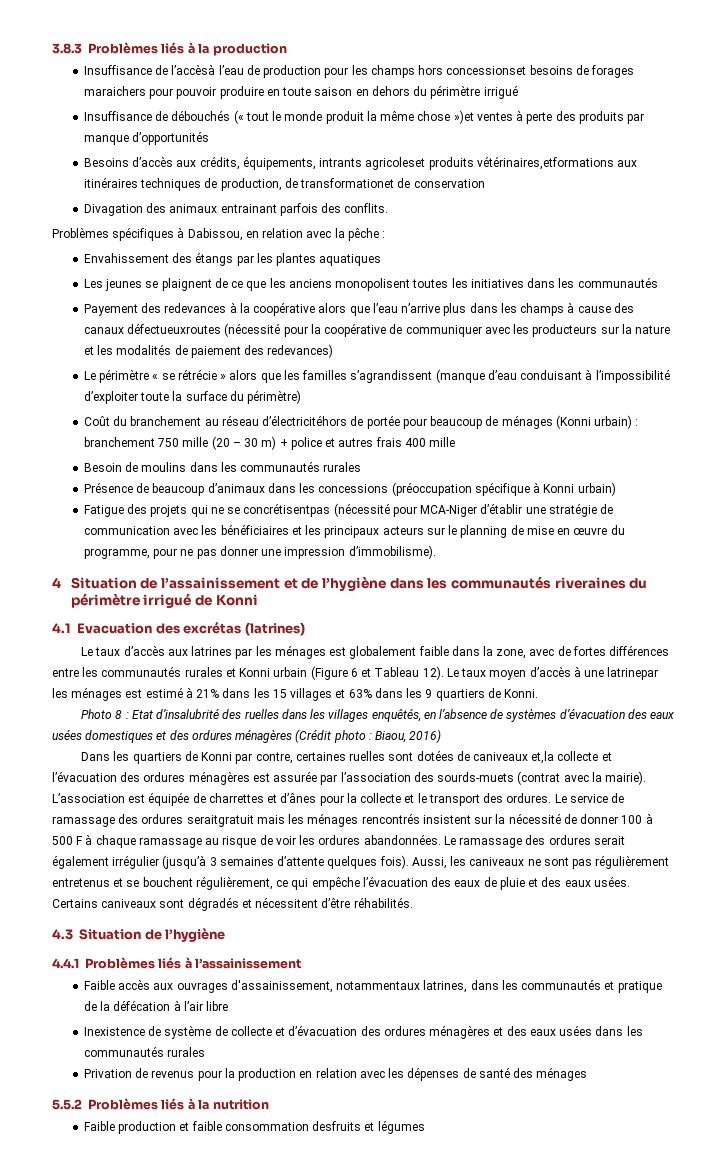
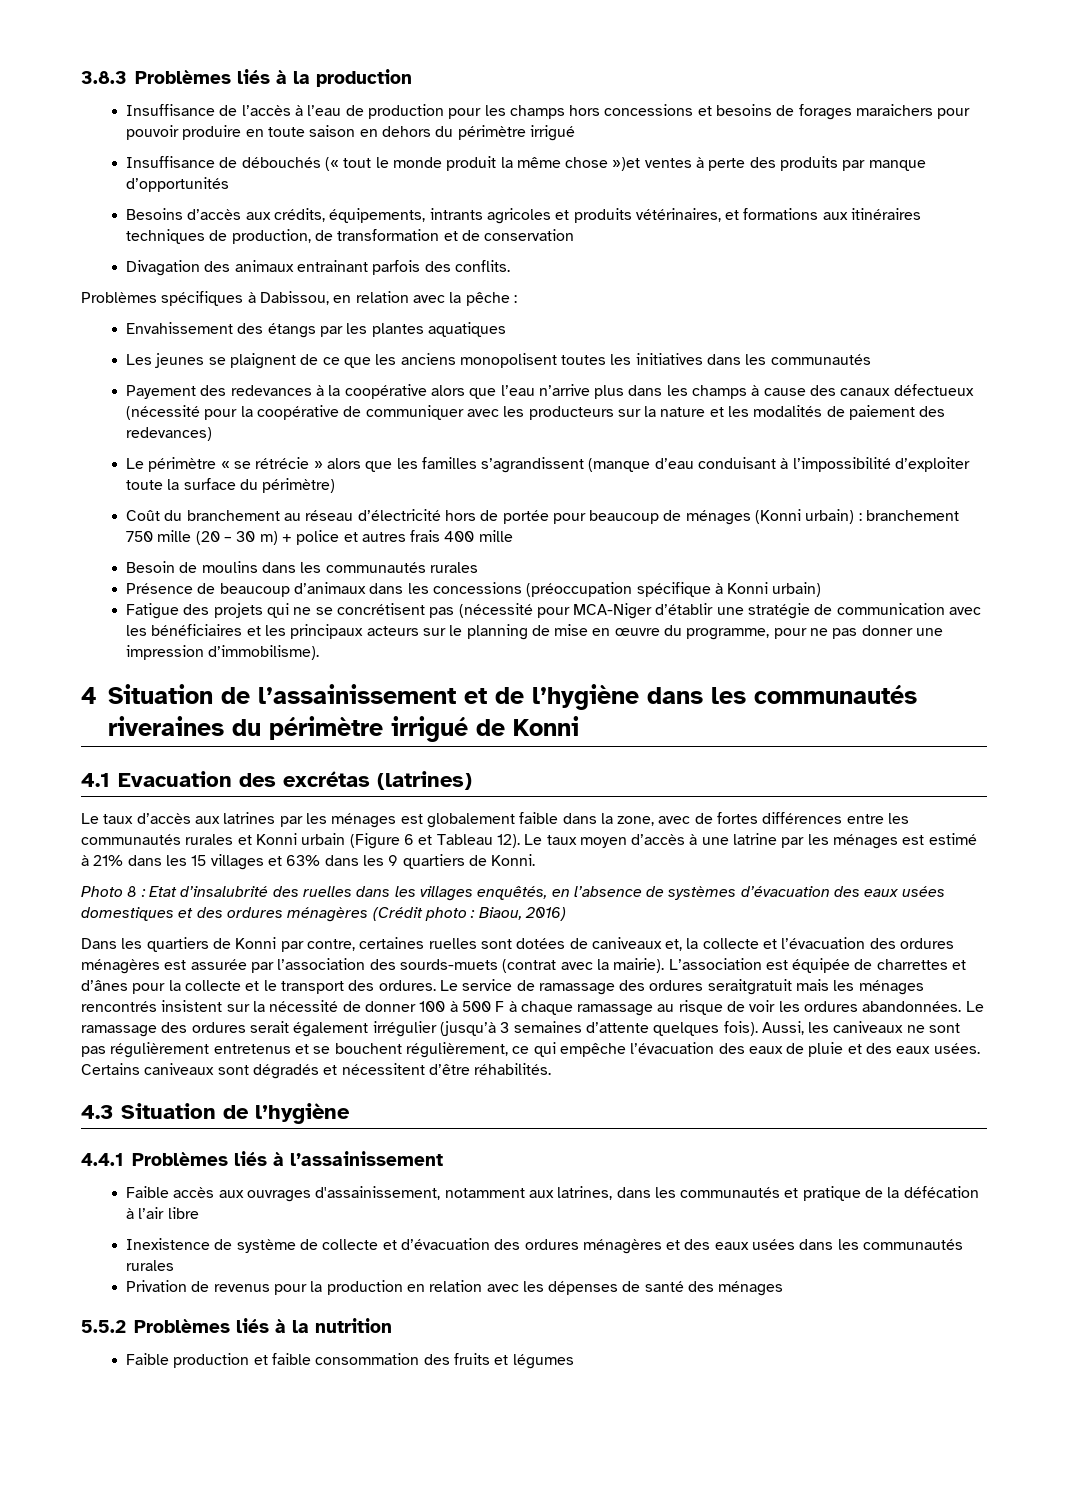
[171,64,216,75] l’accèsà -> [241,105,303,116] l’accès à
[446,66,527,75] concessionset -> [604,104,712,116] concessions et
[365,156,614,170] agricoleset produits vétérinaires,etformations -> [486,208,819,224] agricoles et produits vétérinaires, et formations
[300,178,395,188] transformationet -> [337,229,458,241] transformation et
[127,323,222,334] défectueuxroutes -> [893,384,974,396] défectueux
[262,415,348,426] d’électricitéhors -> [357,509,476,521] d’électricité hors
[243,503,331,517] concrétisentpas -> [336,603,455,618] concrétisent pas
[607,667,659,680] latrinepar -> [733,833,805,848] latrine par
[531,751,555,764] et,la -> [665,938,699,951] et, la
[336,981,421,990] notammentaux -> [444,1188,554,1198] notamment aux
[312,1121,362,1131] desfruits -> [423,1353,490,1365] des fruits

